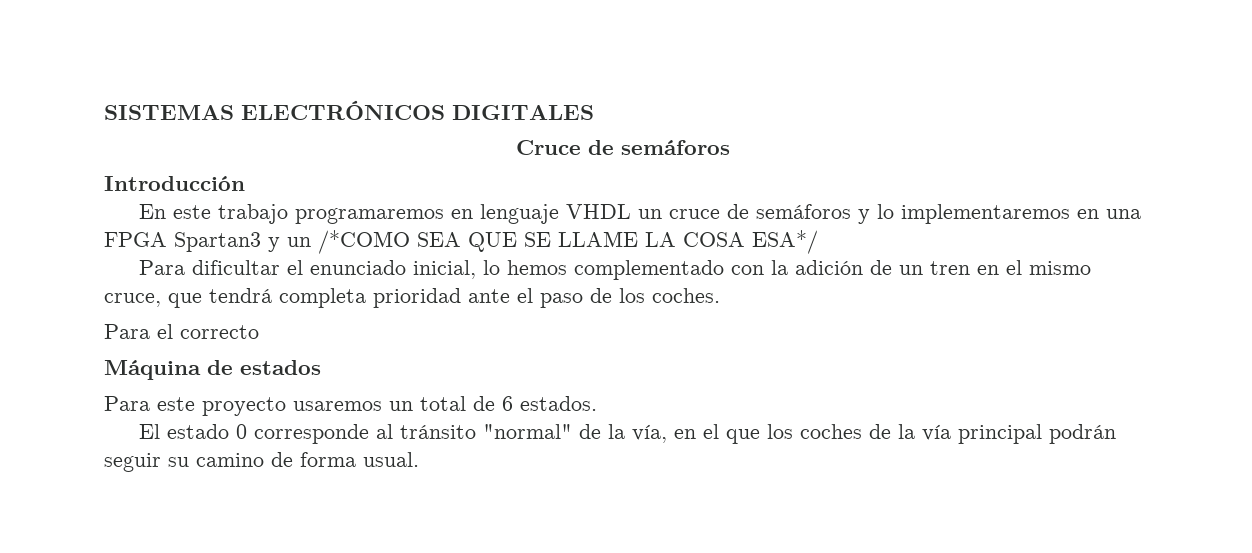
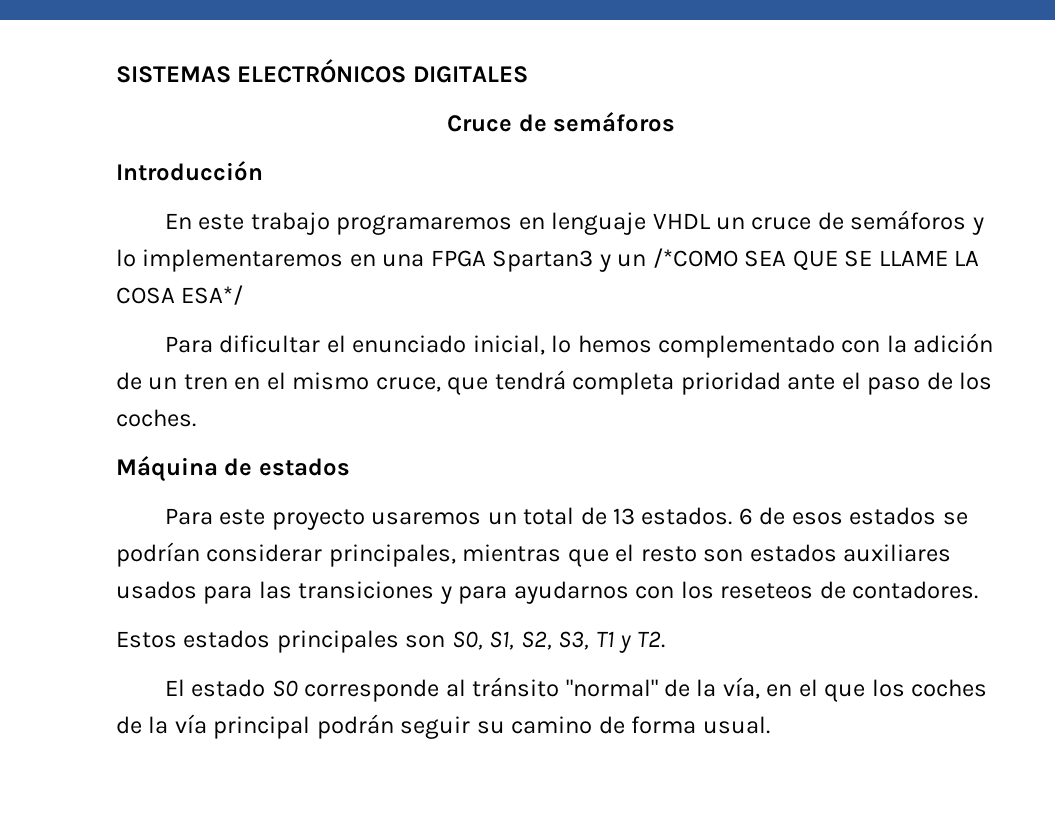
[104,324,259,339] // Para el correcto -> (196, 418) none
[502,396,597,411] 6 estados. -> [612,507,968,525] [116,542,952,567] [116,581,979,604] [116,630,665,653] 13 estados. 6 de esos estados se podrían considerar principales, mientras que el resto son estados auxiliares usados para las transiciones y para ayudarnos con los reseteos de contadores. // Estos estados principales son S0, S1, S2, S3, T1 y T2.
[236,424,248,439] 0 -> [271,680,298,697] S0

